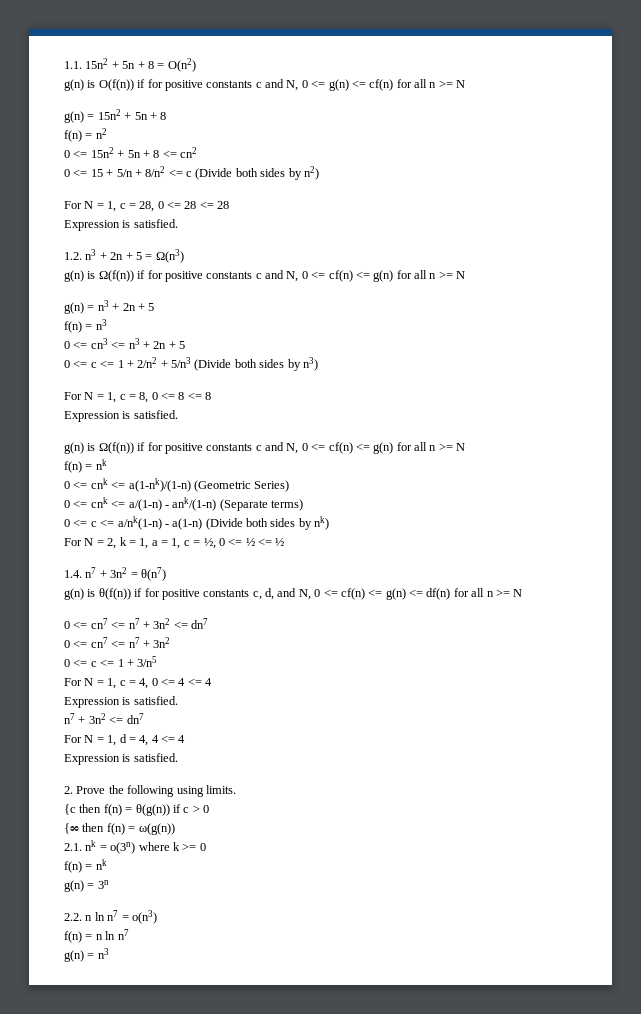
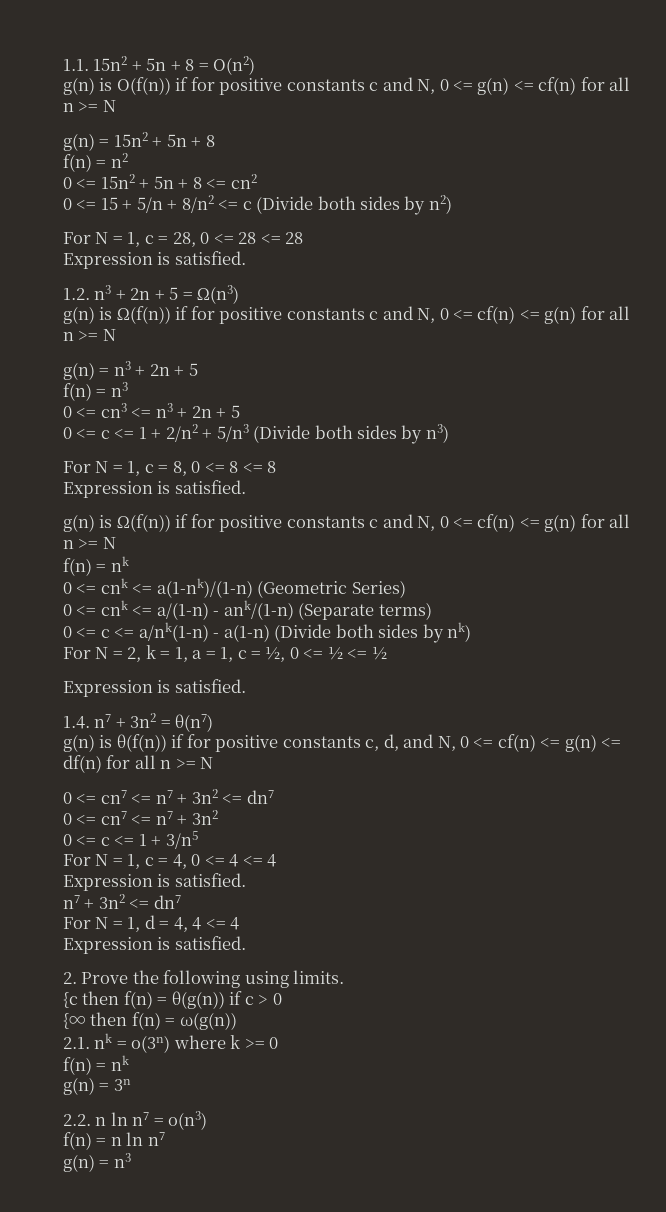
(285, 542) none -> [63,679,246,697] // Expression is satisfied.

